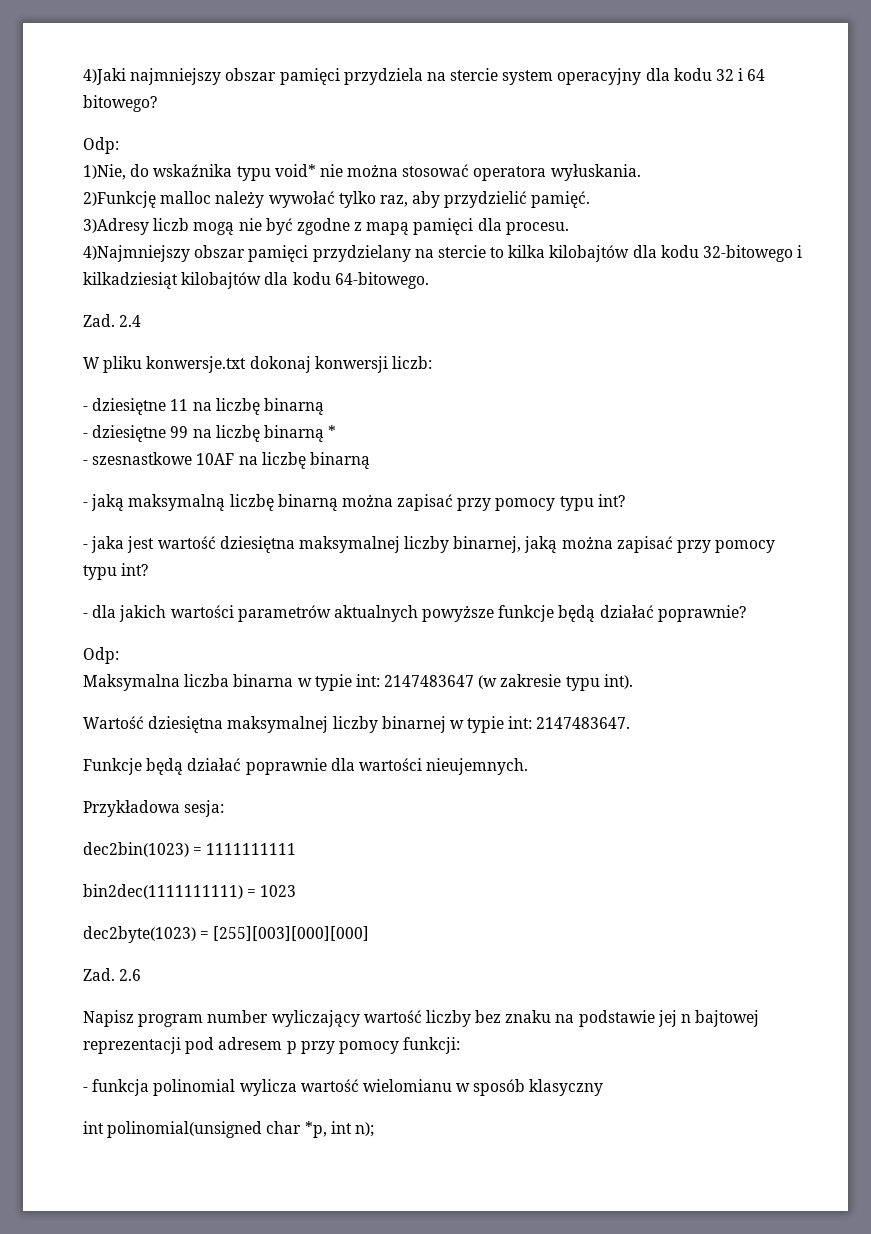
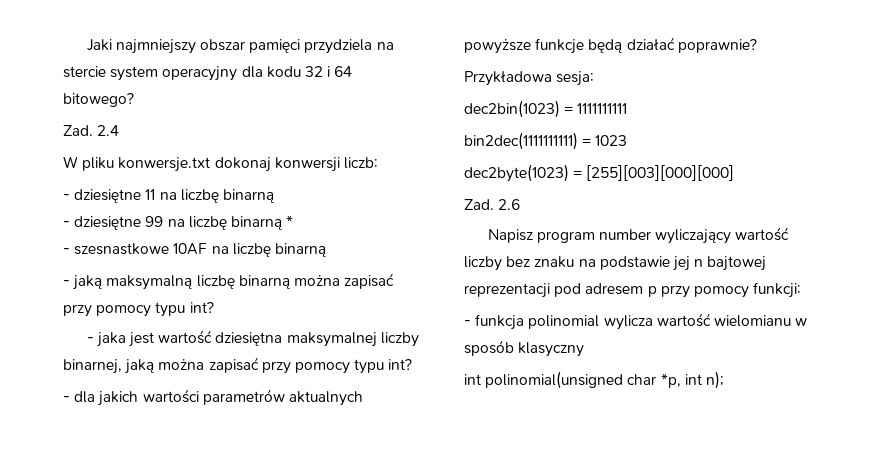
[83,68,126,85] 4)Jaki -> [86,39,112,51] Jaki
[83,137,119,154] [83,164,641,181] [83,191,591,208] [83,218,569,235] [83,245,803,262] [83,272,429,289] // Odp: // 1)Nie, do wskaźnika typu void* nie można stosować operatora wyłuskania. // 2)Funkcję malloc należy wywołać tylko raz, aby przydzielić pamięć. // 3)Adresy liczb mogą nie być zgodne z mapą pamięci dla procesu. // 4)Najmniejszy obszar pamięci przydzielany na stercie to kilka kilobajtów dla kodu 32-bitowego i kilkadziesiąt kilobajtów dla kodu 64-bitowego. -> (134, 100) none
[83,647,119,664] [83,674,633,691] [83,716,631,733] [83,758,529,775] // Odp: // Maksymalna liczba binarna w typie int: 2147483647 (w zakresie typu int). // Wartość dziesiętna maksymalnej liczby binarnej w typie int: 2147483647. // Funkcje będą działać poprawnie dla wartości nieujemnych. -> (757, 46) none

